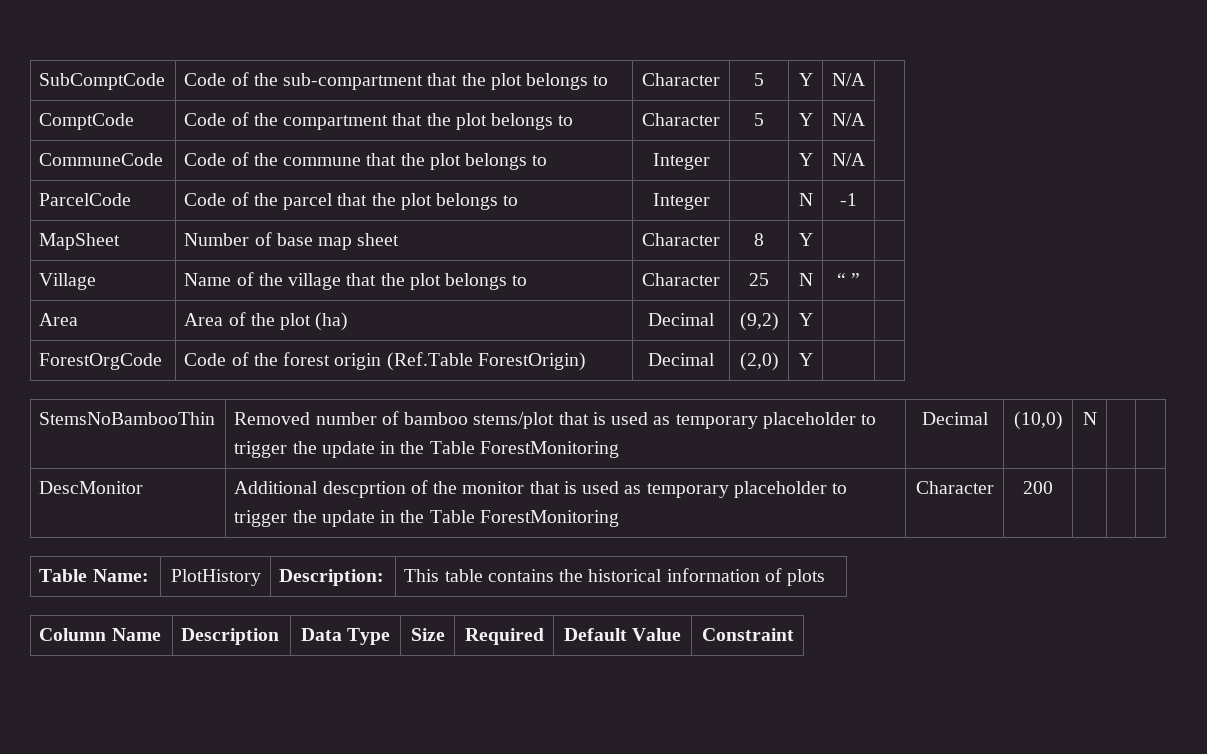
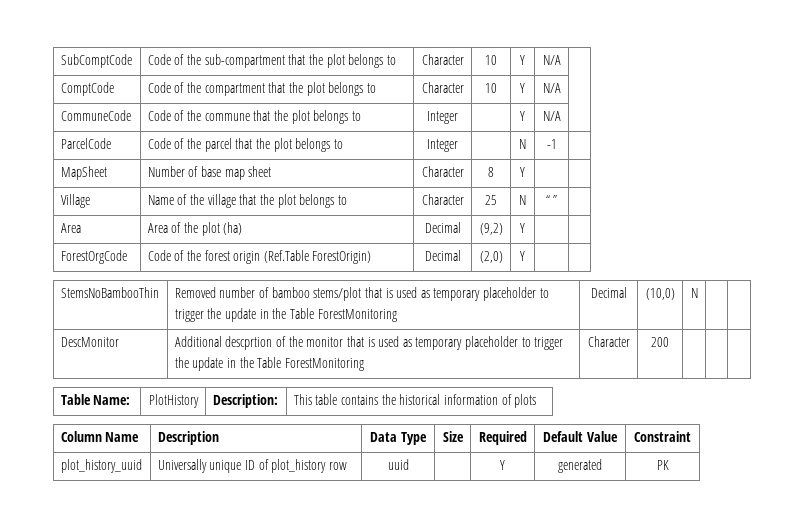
[754,73,764,86] 5 -> [485,55,497,65] 10
[754,113,764,126] 5 -> [485,83,497,93] 10
(794, 634) none -> [60,459,142,473] [157,459,347,473] [387,459,409,470] [500,460,505,470] [558,459,602,473] [656,460,669,470] // plot_history_uuid | Universally unique ID of plot_history row | uuid | | Y | generated | PK

